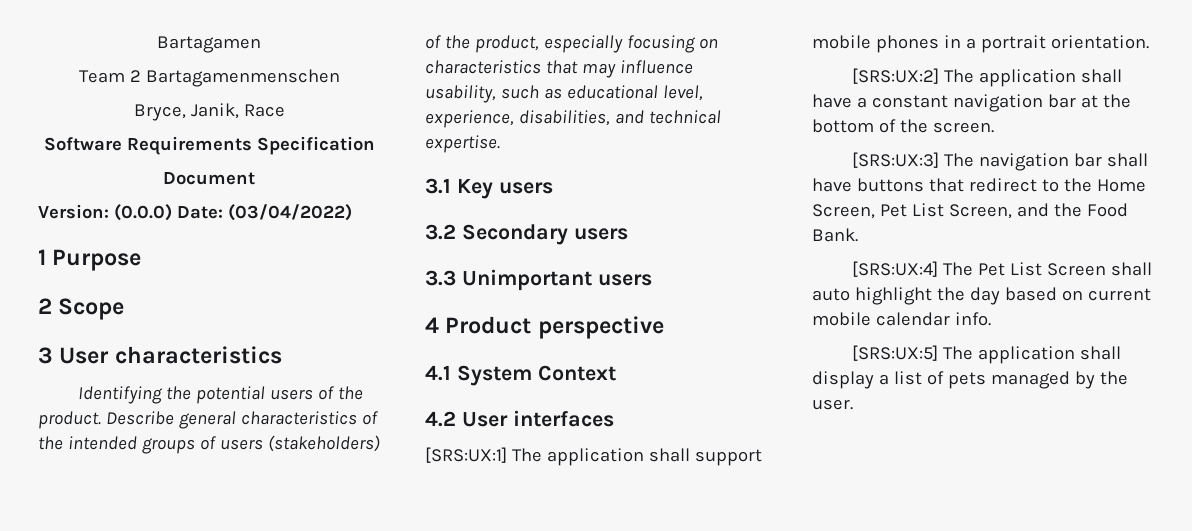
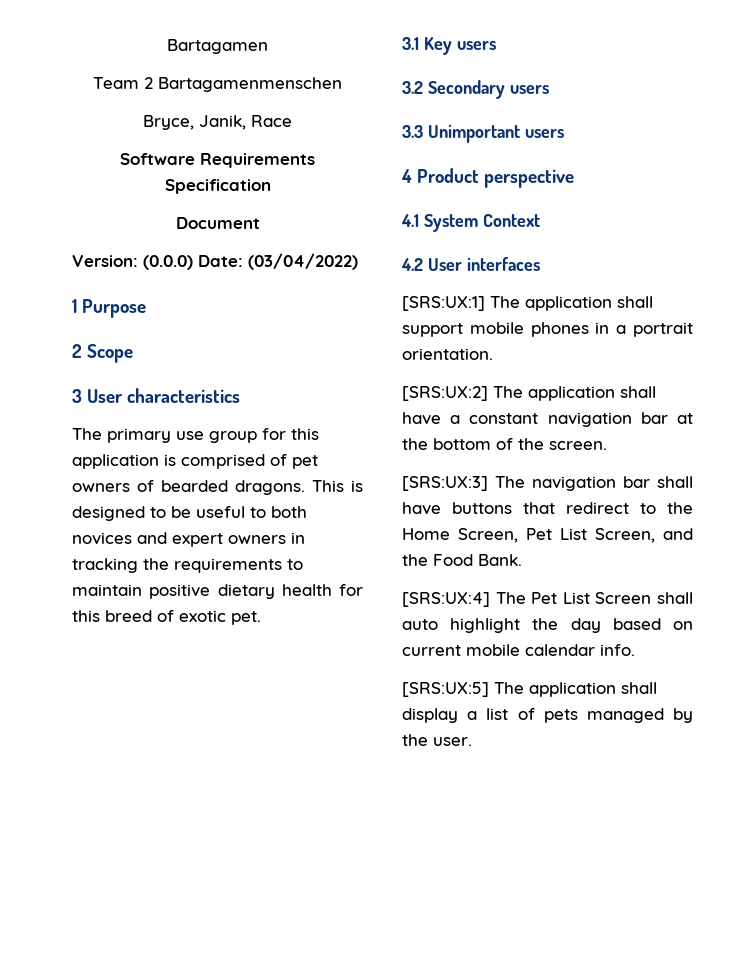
[78,386,364,404] [38,411,378,429] [38,435,380,454] [425,35,718,53] [425,60,693,78] [425,85,703,103] [425,110,721,128] [425,135,500,153] Identifying the potential users of the product. Describe general characteristics of the intended groups of users (stakeholders) of the product, especially focusing on characteristics that may influence usability, such as educational level, experience, disabilities, and technical expertise. -> [72,428,319,443] [72,454,318,469] [72,480,363,495] [72,506,307,521] [72,532,305,547] [72,558,303,573] [72,584,363,599] [72,610,261,625] The primary use group for this application is comprised of pet owners of bearded dragons. This is designed to be useful to both novices and expert owners in tracking the requirements to maintain positive dietary health for this breed of exotic pet.

